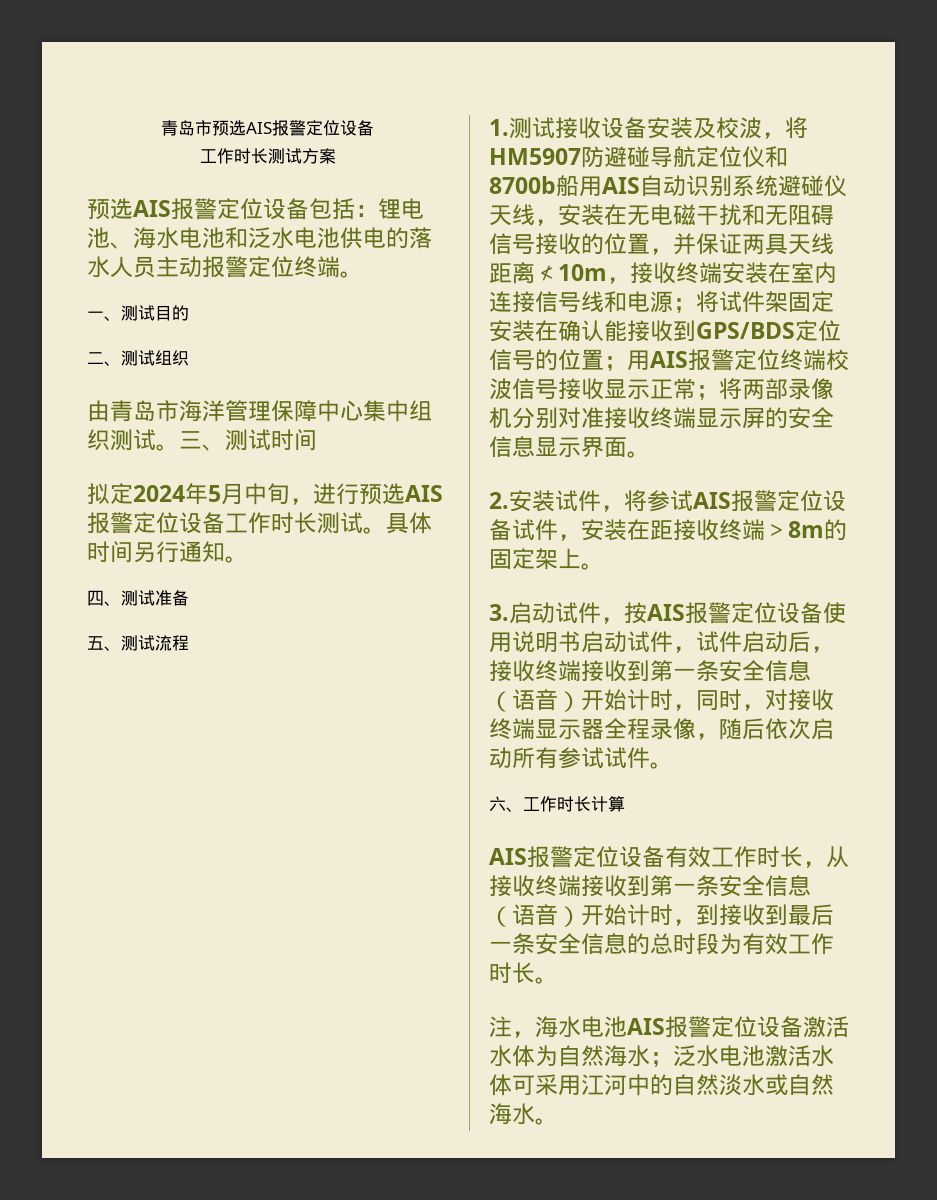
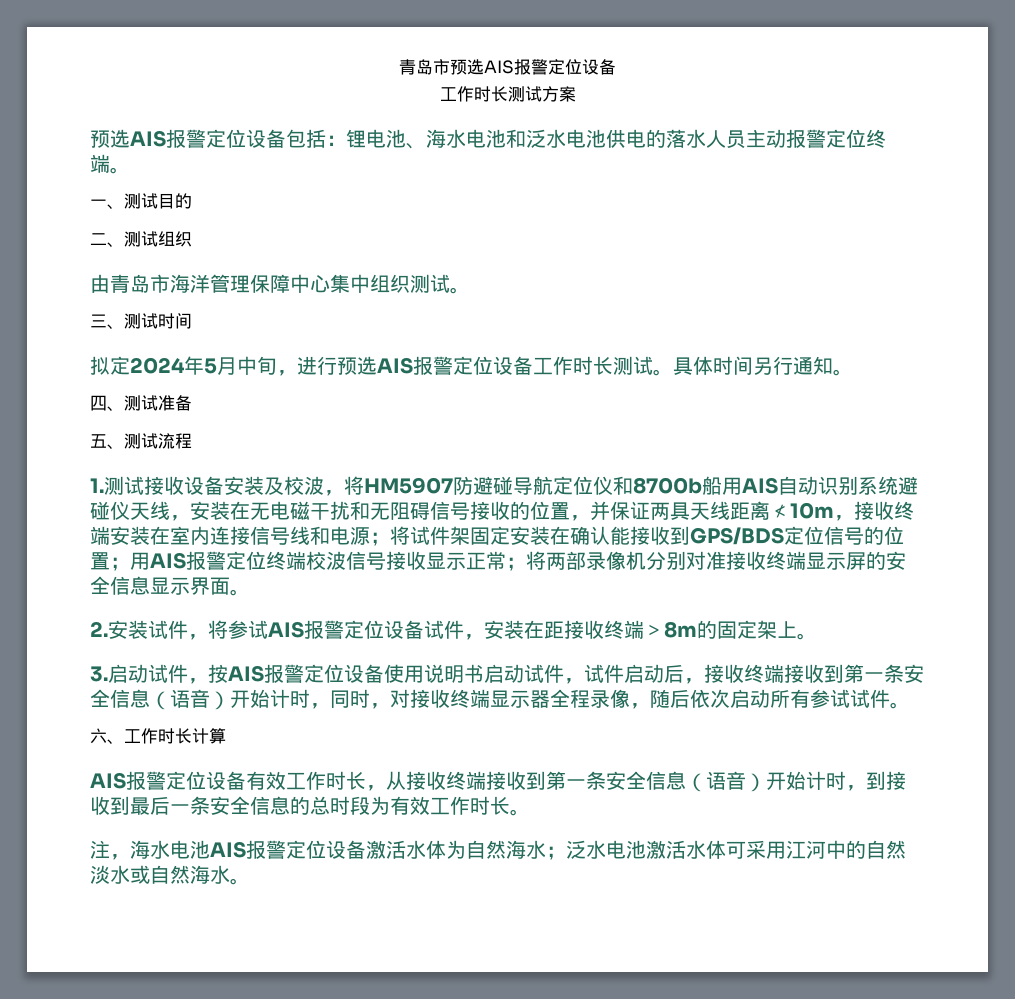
(179, 447) none -> (470, 290) //

